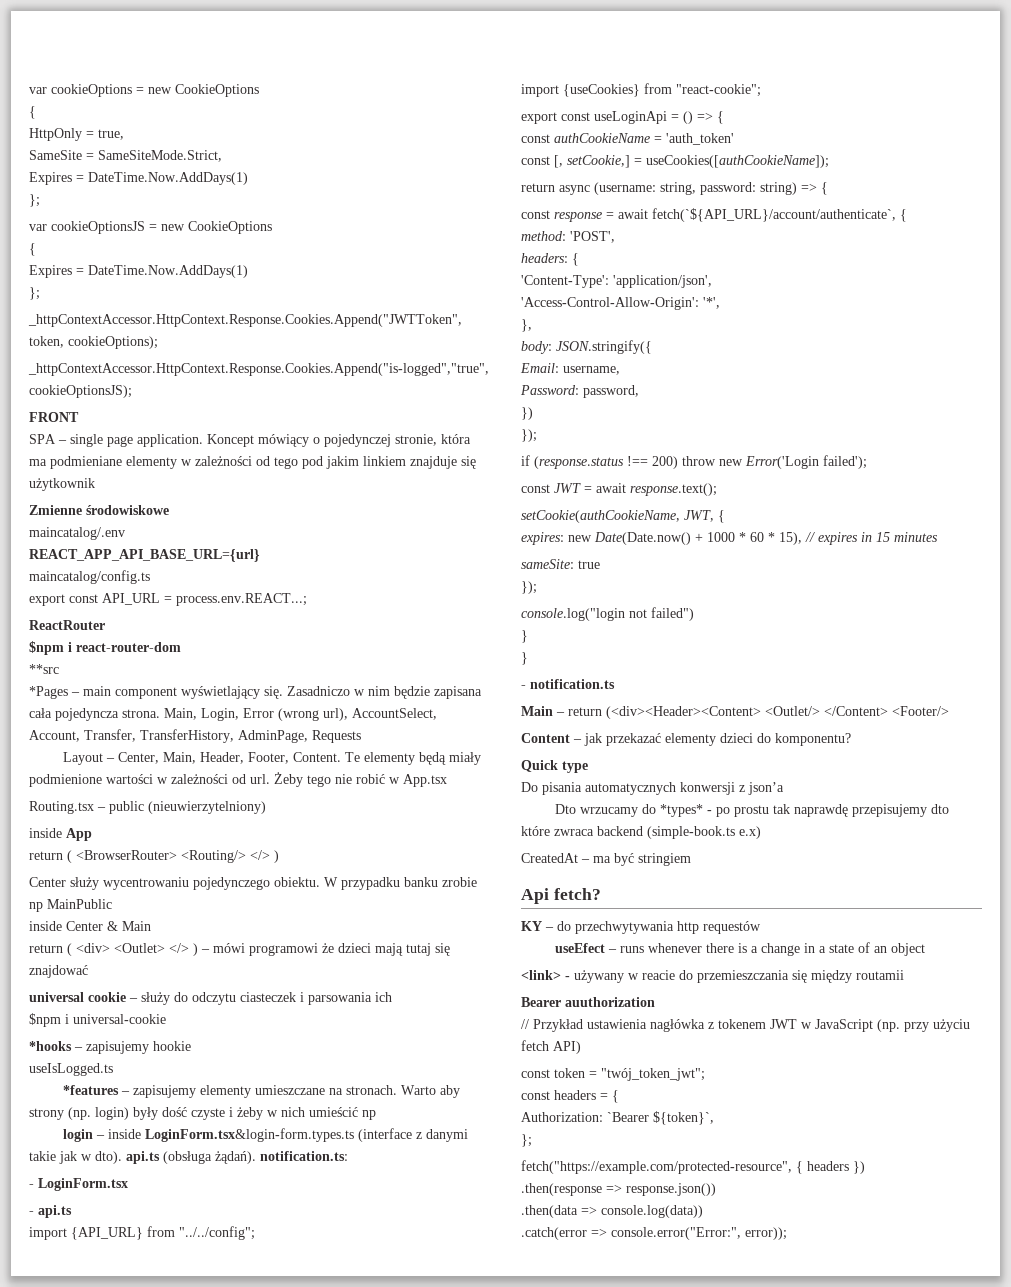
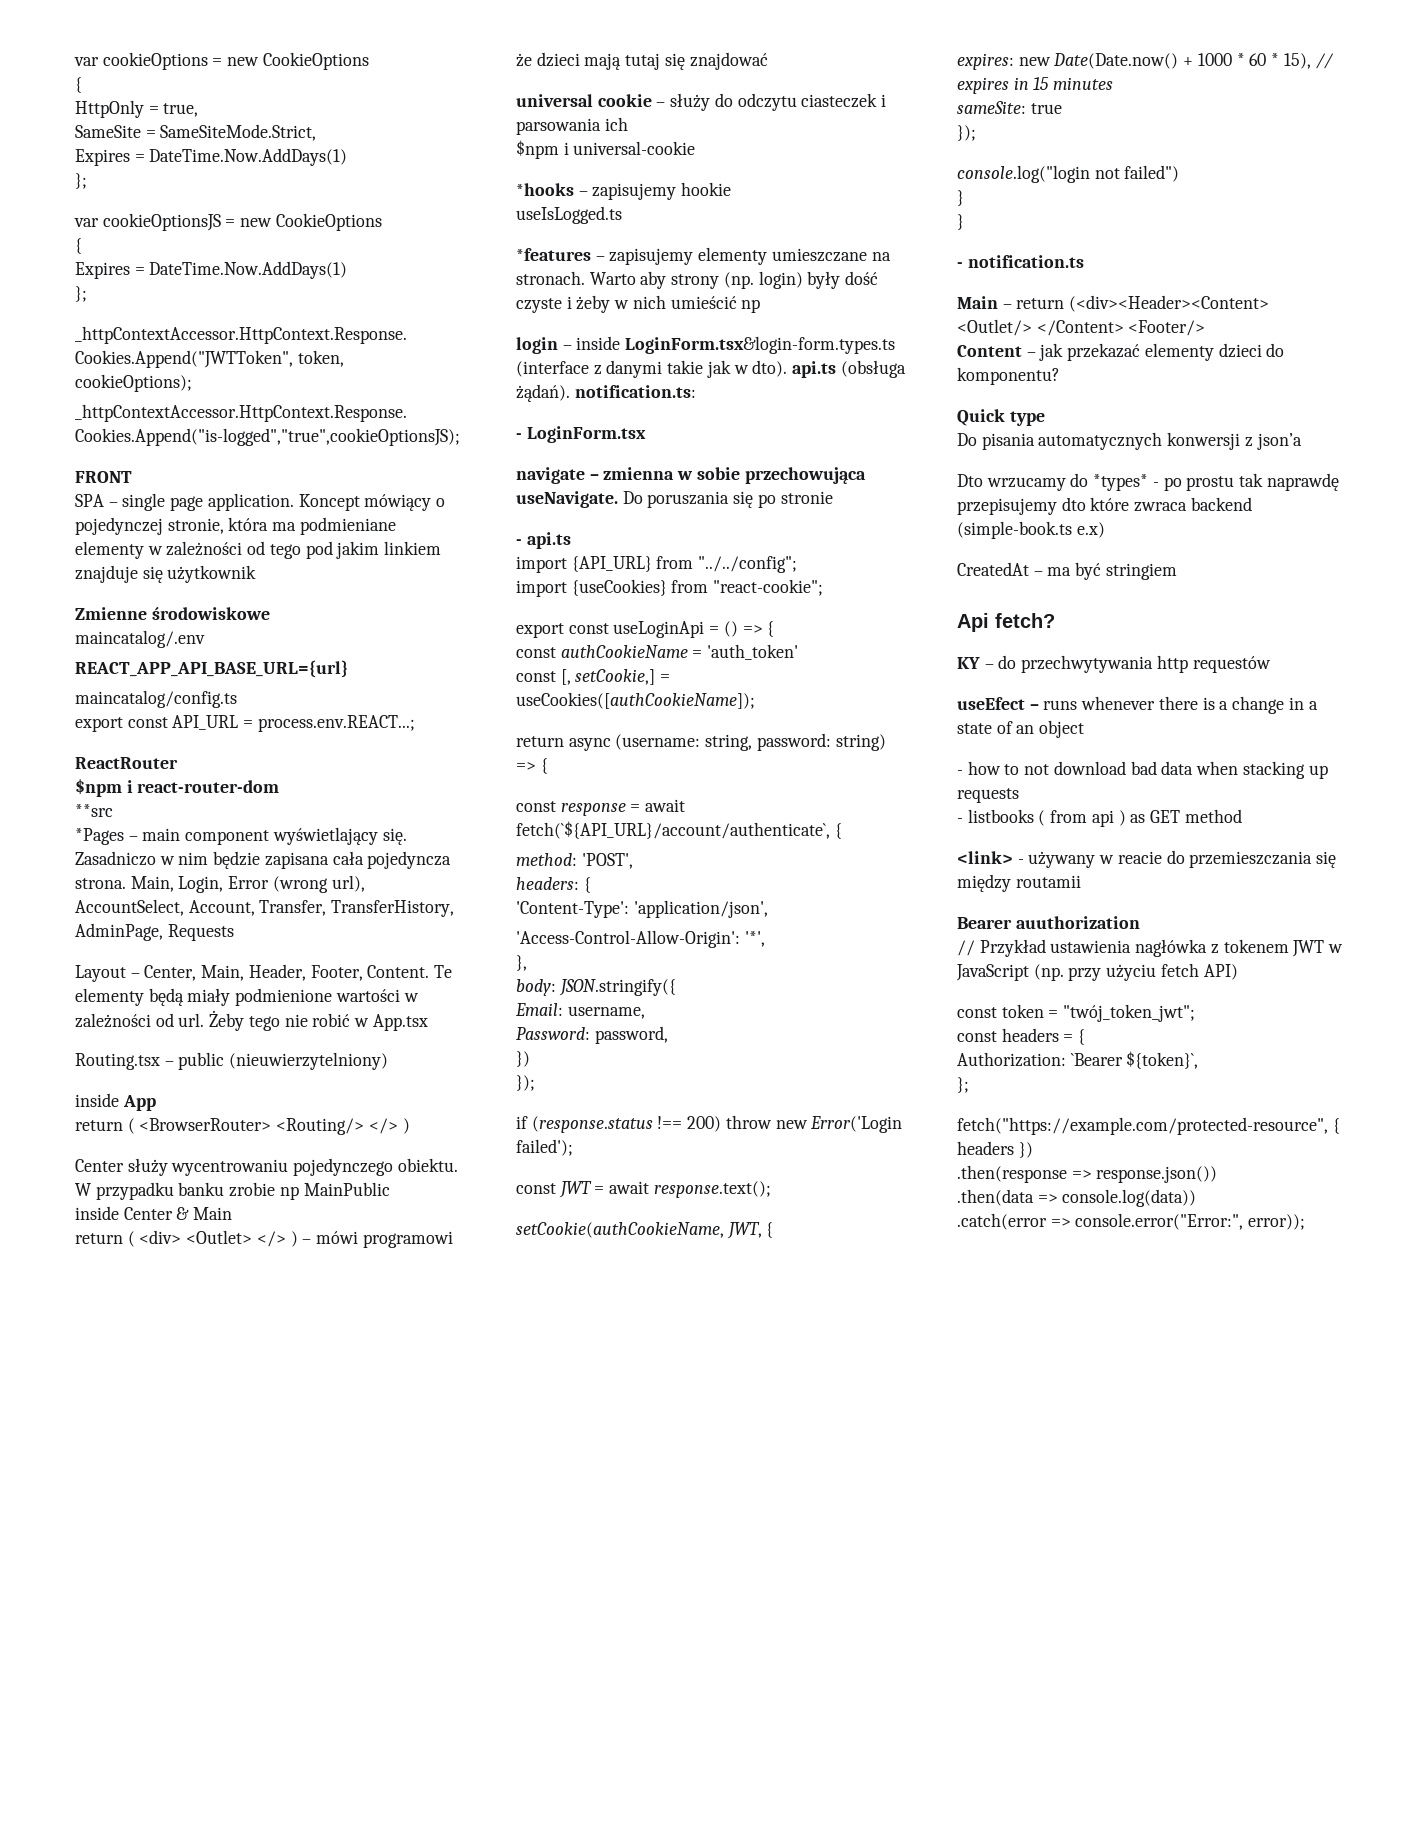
(128, 1184) none -> [516,467,866,484] [516,491,833,508] // navigate – zmienna w sobie przechowująca useNavigate. Do poruszania się po stronie
(926, 949) none -> [957,761,1328,779] [957,788,1019,803] [957,809,1242,827] // - how to not download bad data when stacking up requests // - listbooks ( from api ) as GET method

